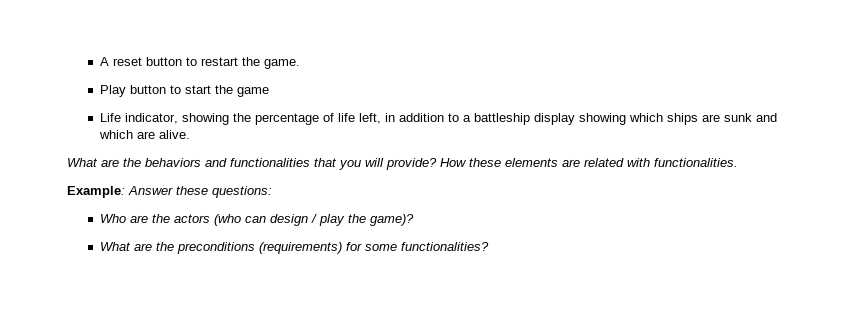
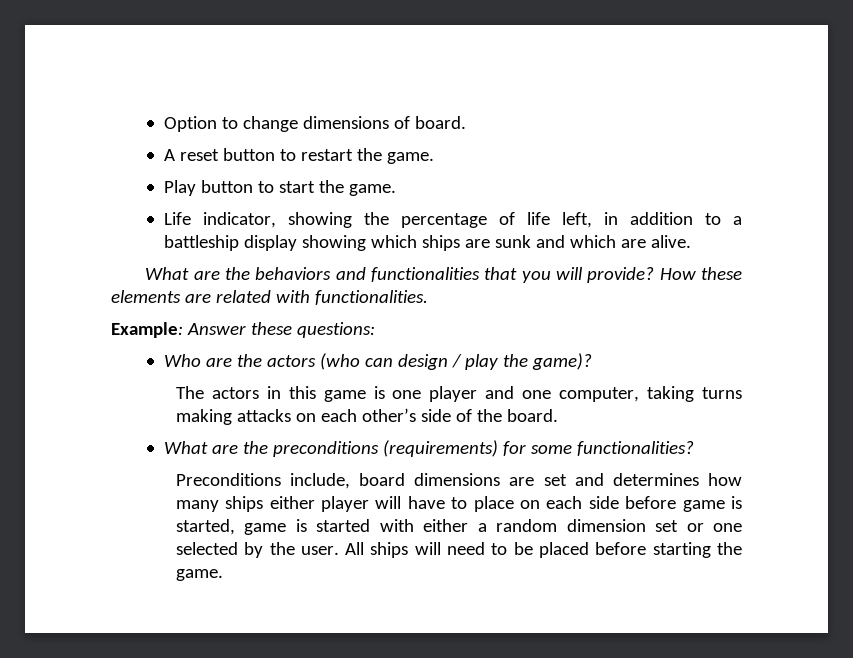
(99, 61) none -> [163,116,466,132] Option to change dimensions of board. //
[236,87,269,97] game -> [348,184,396,196] game.
(414, 220) none -> [175,386,742,402] [175,408,558,425] // The actors in this game is one player and one computer, taking turns making attacks on each other’s side of the board.
(489, 246) none -> [175,473,742,489] [175,496,742,512] [175,519,742,535] [175,542,742,558] [175,569,223,581] // Preconditions include, board dimensions are set and determines how many ships either player will have to place on each side before game is started, game is started with either a random dimension set or one selected by the user. All ships will need to be placed before starting the game.

